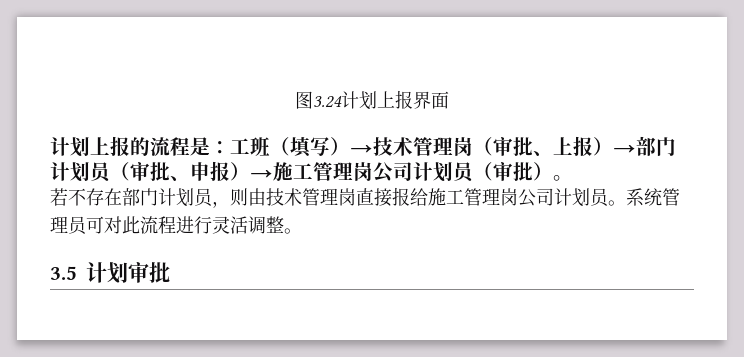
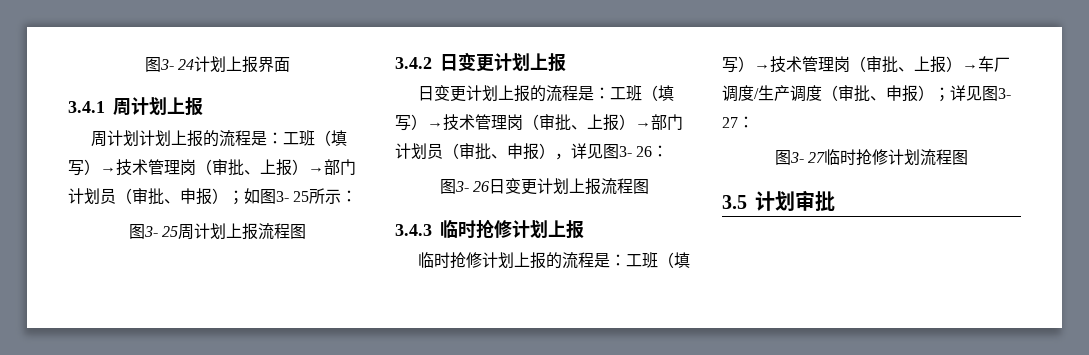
[295,91,342,109] 图3.24 -> [144,57,195,72] 图3- 24
(449, 100) none -> [68,97,203,116] [91,130,140,147] 3.4.1周计划上报 // 周计划
[250,162,573,183] [50,187,680,208] [50,216,302,235] →施工管理岗公司计划员（审批）。 // 若不存在部门计划员，则由技术管理岗直接报给施工管理岗公司计划员。系统管理员可对此流程进行灵活调整。 -> [228,188,358,205] [128,223,307,240] [395,52,566,72] [418,85,675,102] [395,114,683,131] [395,143,669,160] [439,178,650,195] [395,219,584,239] [418,252,691,269] [722,56,1010,73] [722,85,1011,102] [722,116,754,128] [774,149,969,166] ；如图3- 25所示： // 图3- 25周计划上报流程图 // 3.4.2日变更计划上报 // 日变更计划上报的流程是：工班（填写）→技术管理岗（审批、上报）→部门计划员（审批、申报），详见图3- 26： // 图3- 26日变更计划上报流程图 // 3.4.3临时抢修计划上报 // 临时抢修计划上报的流程是：工班（填写）→技术管理岗（审批、上报）→车厂调度/生产调度（审批、申报）；详见图3- 27： // 图3- 27临时抢修计划流程图

